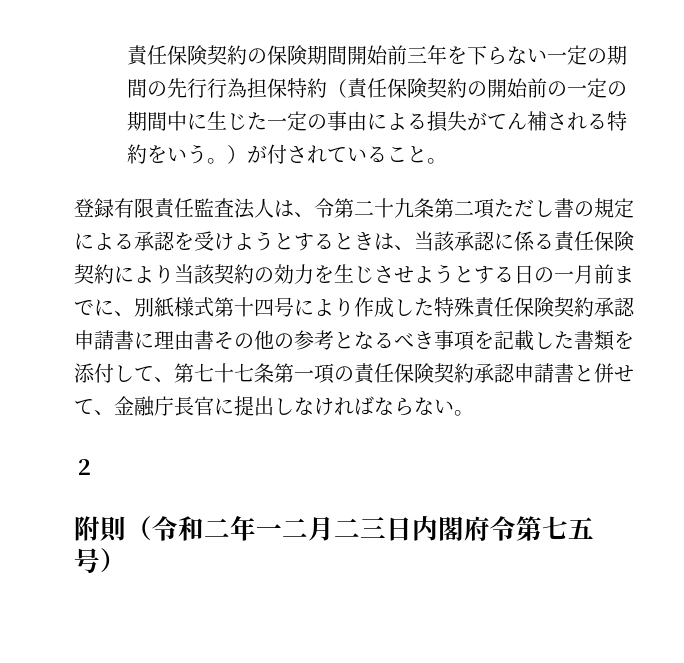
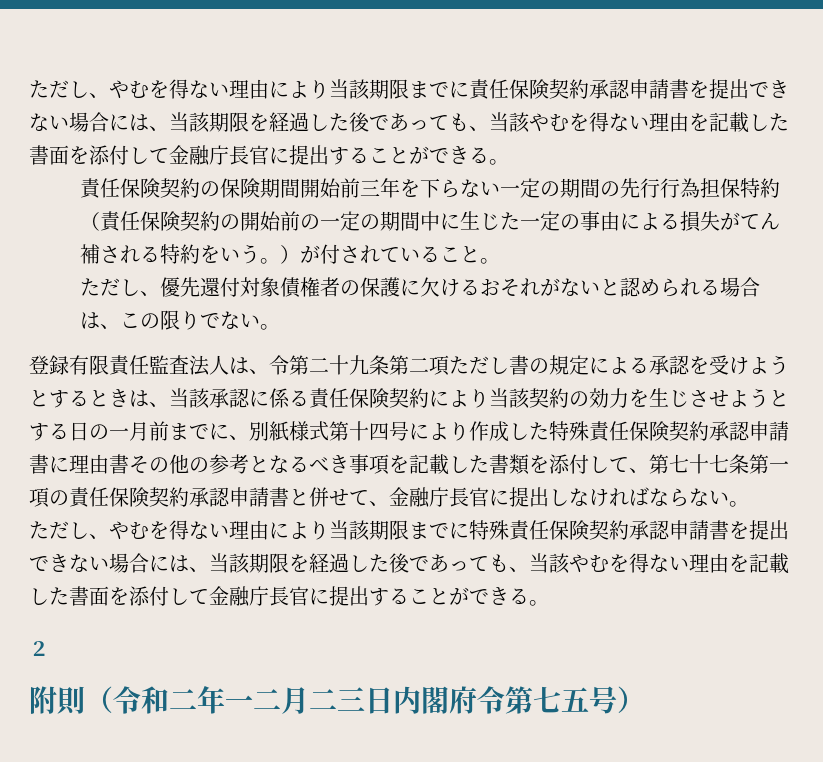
(127, 55) none -> [29,79,789,100] [29,112,789,133] [29,145,509,166] ただし、やむを得ない理由により当該期限までに責任保険契約承認申請書を提出できない場合には、当該期限を経過した後であっても、当該やむを得ない理由を記載した書面を添付して金融庁長官に提出することができる。 //
(448, 161) none -> [79,277,760,298] [79,310,280,330] // ただし、優先還付対象債権者の保護に欠けるおそれがないと認められる場合は、この限りでない。
(474, 413) none -> [29,520,789,541] [29,553,789,574] [29,586,549,607] // ただし、やむを得ない理由により当該期限までに特殊責任保険契約承認申請書を提出できない場合には、当該期限を経過した後であっても、当該やむを得ない理由を記載した書面を添付して金融庁長官に提出することができる。

